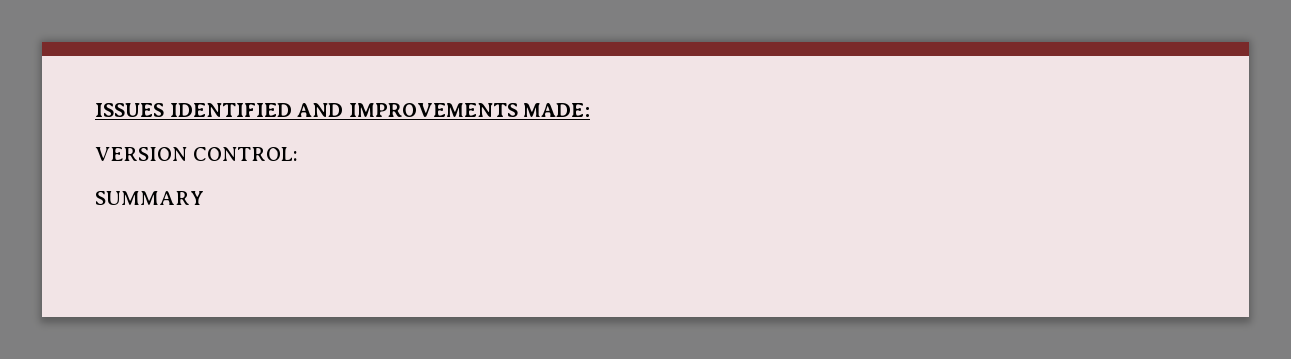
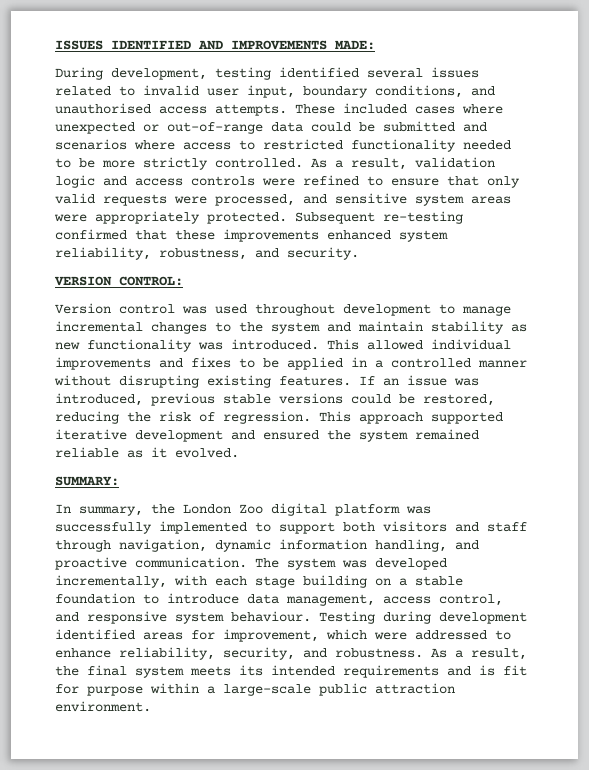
[95,147,298,161] [95,191,204,205] VERSION CONTROL: // SUMMARY -> [55,67,479,80] [55,85,495,98] [55,103,503,116] [55,121,487,134] [55,139,511,152] [55,157,495,170] [55,175,520,188] [55,193,511,206] [54,211,463,224] [55,229,448,242] [55,247,359,260] [54,276,183,286] [55,303,511,316] [55,321,527,334] [55,339,511,352] [55,357,527,370] [54,375,479,388] [55,393,495,406] [55,411,503,424] [55,429,479,442] [55,447,239,458] [55,476,119,486] [55,503,431,516] [55,521,527,534] [55,539,479,552] [55,557,447,570] [55,575,463,588] [55,593,503,606] [55,611,527,624] [55,629,511,642] [55,647,527,660] [55,665,527,678] [55,683,455,696] [55,701,151,712] During development, testing identified several issues related to invalid user input, boundary conditions, and unauthorised access attempts. These included cases where unexpected or out-of-range data could be submitted and scenarios where access to restricted functionality needed to be more strictly controlled. As a result, validation logic and access controls were refined to ensure that only valid requests were processed, and sensitive system areas were appropriately protected. Subsequent re-testing confirmed that these improvements enhanced system reliability, robustness, and security. // VERSION CONTROL: // Version control was used throughout development to manage incremental changes to the system and maintain stability as new functionality was introduced. This allowed individual improvements and fixes to be applied in a controlled manner without disrupting existing features. If an issue was introduced, previous stable versions could be restored, reducing the risk of regression. This approach supported iterative development and ensured the system remained reliable as it evolved. // SUMMARY: // In summary, the London Zoo digital platform was successfully implemented to support both visitors and staff through navigation, dynamic information handling, and proactive communication. The system was developed incrementally, with each stage building on a stable foundation to introduce data management, access control, and responsive system behaviour. Testing during development identified areas for improvement, which were addressed to enhance reliability, security, and robustness. As a result, the final system meets its intended requirements and is fit for purpose within a large-scale public attraction environment.

